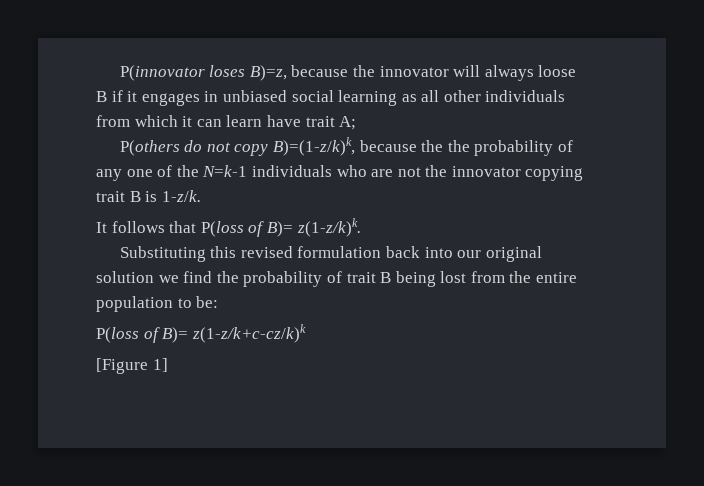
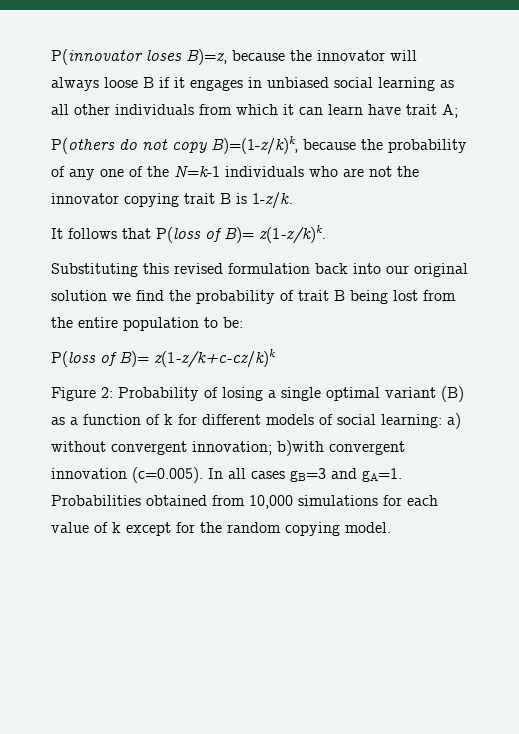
[447,140,470,152] the -> (383, 144) none
[96,358,168,374] [Figure 1] -> [51,386,464,402] [51,413,461,429] [51,440,405,456] [51,467,402,483] [51,495,438,509] [51,522,391,536] Figure 2: Probability of losing a single optimal variant (B) as a function of k for different models of social learning: a) without convergent innovation; b)with convergent innovation (c=0.005). In all cases gB=3 and gA=1. Probabilities obtained from 10,000 simulations for each value of k except for the random copying model.

